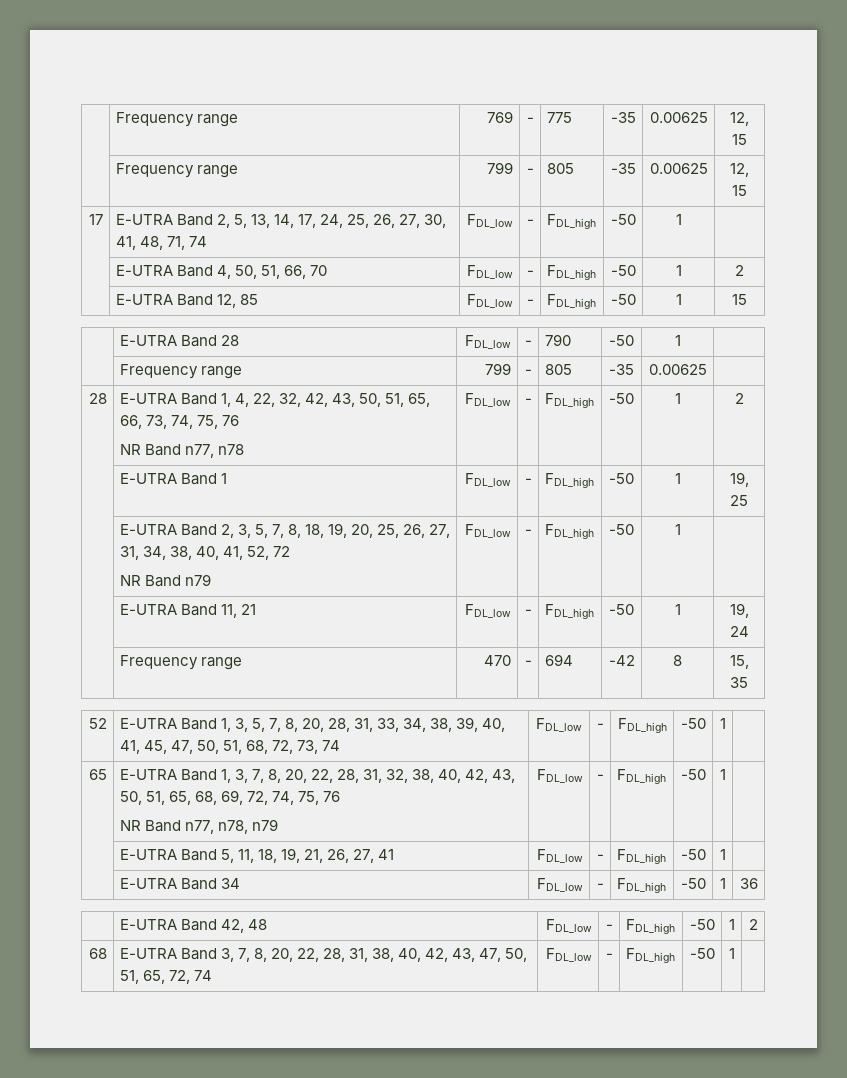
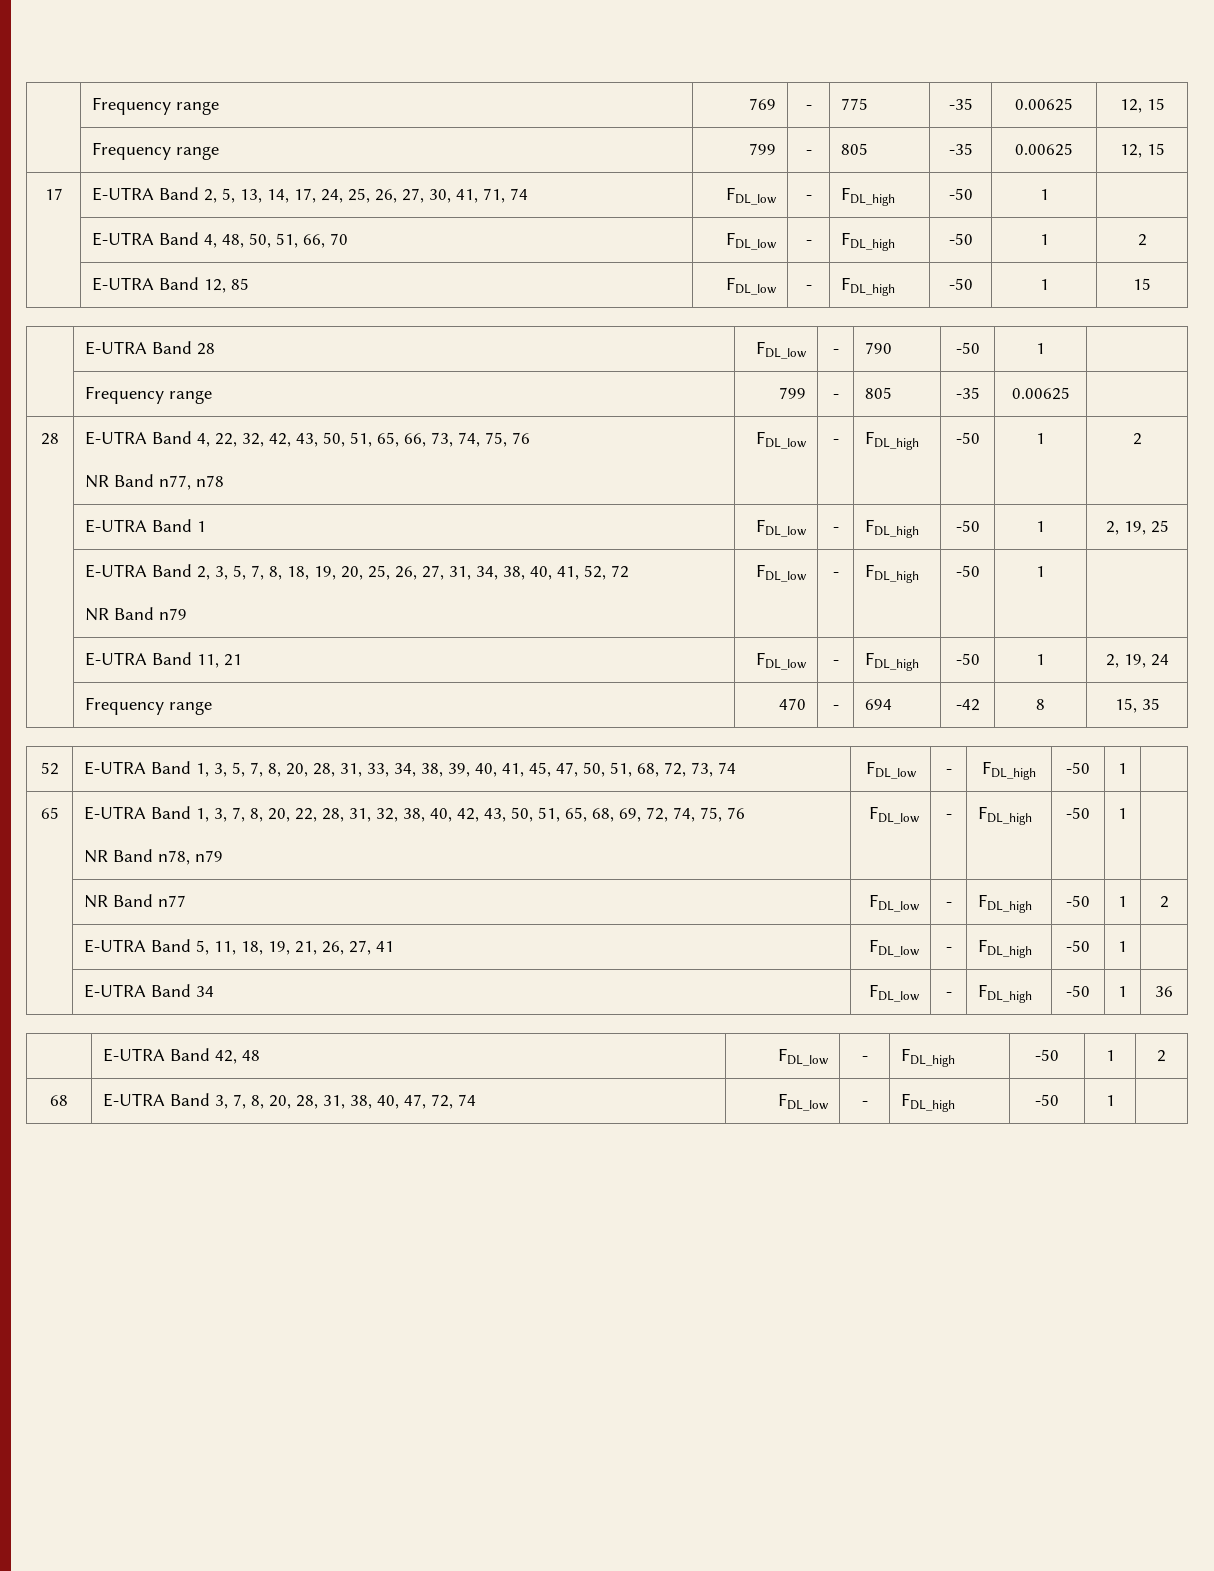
[139,236,163,250] 48, -> (478, 196) none
(231, 272) none -> [221,234,244,248] 48,
[220,393,231,407] 1, -> (192, 437) none
(681, 478) none -> [1105,521,1119,535] 2,
(681, 609) none -> [1105,654,1119,668] 2,
[184,820,214,834] n77, -> (153, 855) none
(726, 774) none -> [83,894,186,908] [869,894,921,912] [945,902,952,907] [977,894,1032,913] [1066,895,1090,907] [1118,896,1127,907] [1159,896,1169,908] // | NR Band n77 | FDL_low | - | FDL_high | -50 | 1 | 2
[296,948,319,962] 22, -> (291, 1102) none
[425,948,528,962] [119,970,165,984] 42, 43, 47, 50, 51, 65, -> [403,1094,426,1109] 47,

